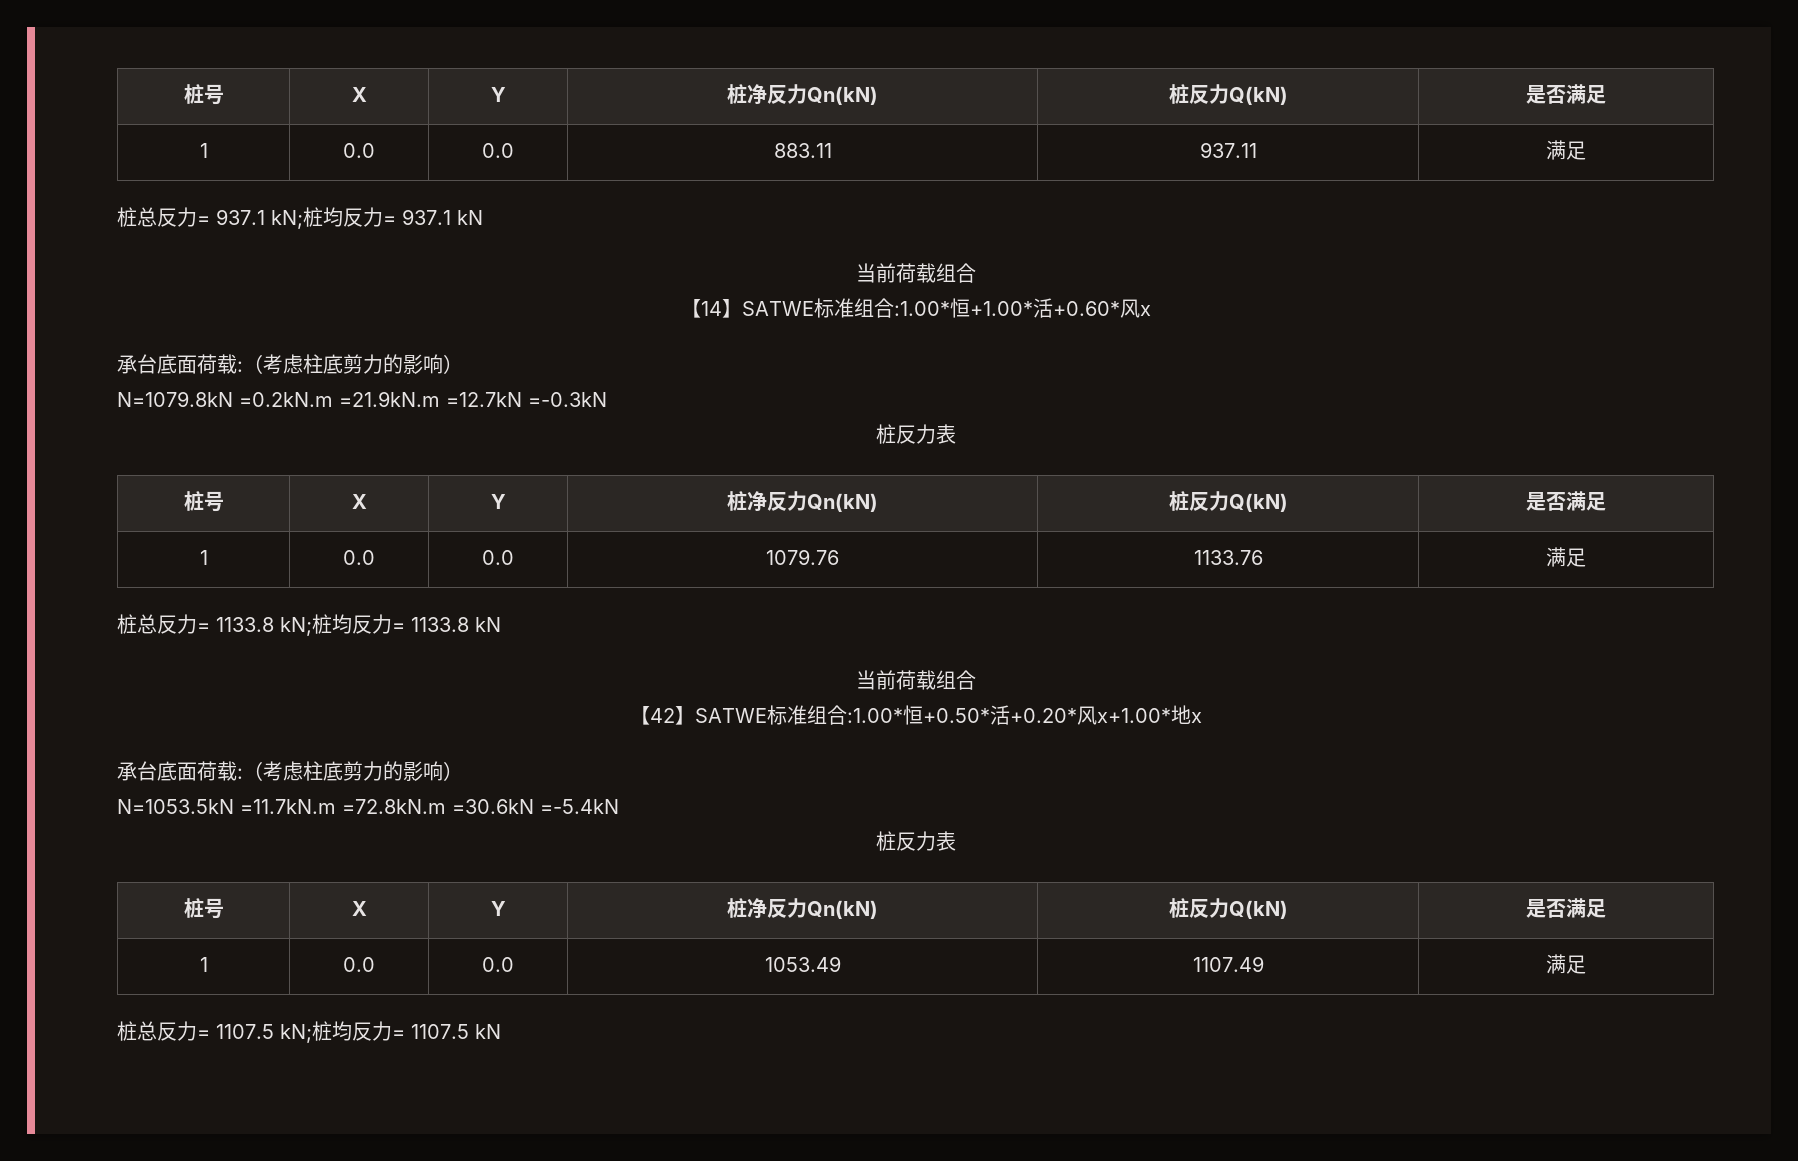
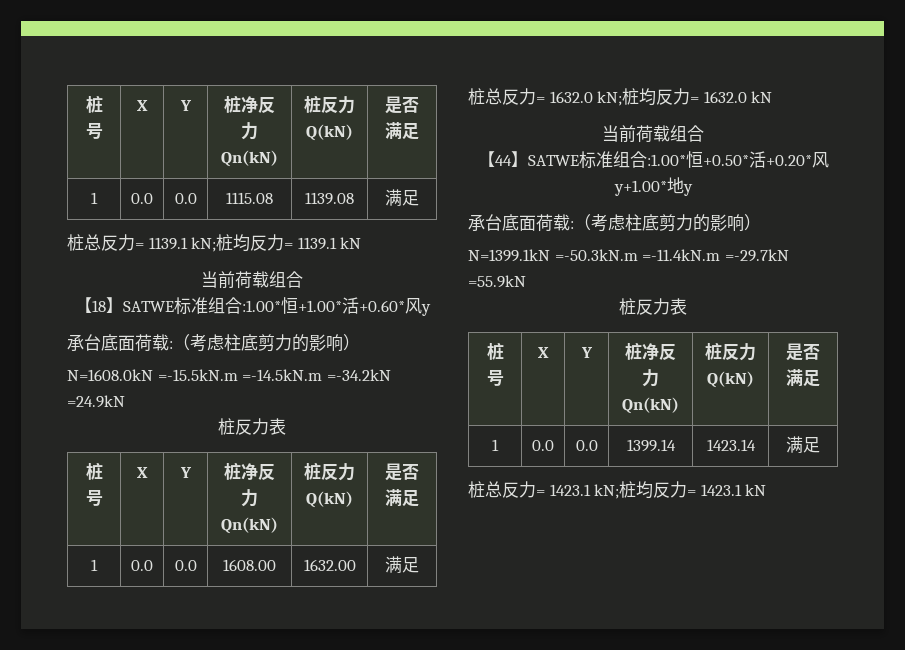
[773,143,832,158] [1199,142,1257,158] [1546,140,1586,160] [117,207,483,229] [855,263,976,283] [680,299,722,318] 883.11 | 937.11 | 满足 // 桩总反力= 937.1 kN;桩均反力= 937.1 kN // 当前荷载组合 // 【14 -> [226,192,273,204] [305,192,354,205] [385,189,419,206] [67,234,362,252] [201,271,303,289] [74,297,106,313] 1115.08 | 1139.08 | 满足 // 桩总反力= 1139.1 kN;桩均反力= 1139.1 kN // 当前荷载组合 // 【18
[1139,305,1151,316] x -> [420,304,431,316] y
[117,391,607,407] N=1079.8kN =0.2kN.m =21.9kN.m =12.7kN =-0.3kN -> [67,369,391,381] [67,395,125,408] N=1608.0kN =-15.5kN.m =-14.5kN.m =-34.2kN =24.9kN
[766,549,839,565] [1193,550,1263,565] [1546,547,1586,567] [117,614,501,636] [855,670,976,690] [629,706,675,725] 1079.76 | 1133.76 | 满足 // 桩总反力= 1133.8 kN;桩均反力= 1133.8 kN // 当前荷载组合 // 【42 -> [223,559,276,571] [303,559,356,571] [385,556,419,573] [468,88,773,106] [602,125,704,143] [477,151,512,167] 1608.00 | 1632.00 | 满足 // 桩总反力= 1632.0 kN;桩均反力= 1632.0 kN // 当前荷载组合 // 【44
[1096,705,1202,724] x+1.00*地x -> [613,177,693,196] y+1.00*地y
[117,799,619,814] N=1053.5kN =11.7kN.m =72.8kN.m =30.6kN =-5.4kN -> [468,249,789,262] [468,275,526,288] N=1399.1kN =-50.3kN.m =-11.4kN.m =-29.7kN =55.9kN
[764,956,841,972] [1192,956,1264,972] [1546,954,1586,974] [117,1021,469,1043] 1053.49 | 1107.49 | 满足 // 桩总反力= 1107.5 kN;桩均反力= 1107.5 -> [626,439,676,452] [706,439,756,451] [786,436,820,453] [468,481,742,499] 1399.14 | 1423.14 | 满足 // 桩总反力= 1423.1 kN;桩均反力= 1423.1

